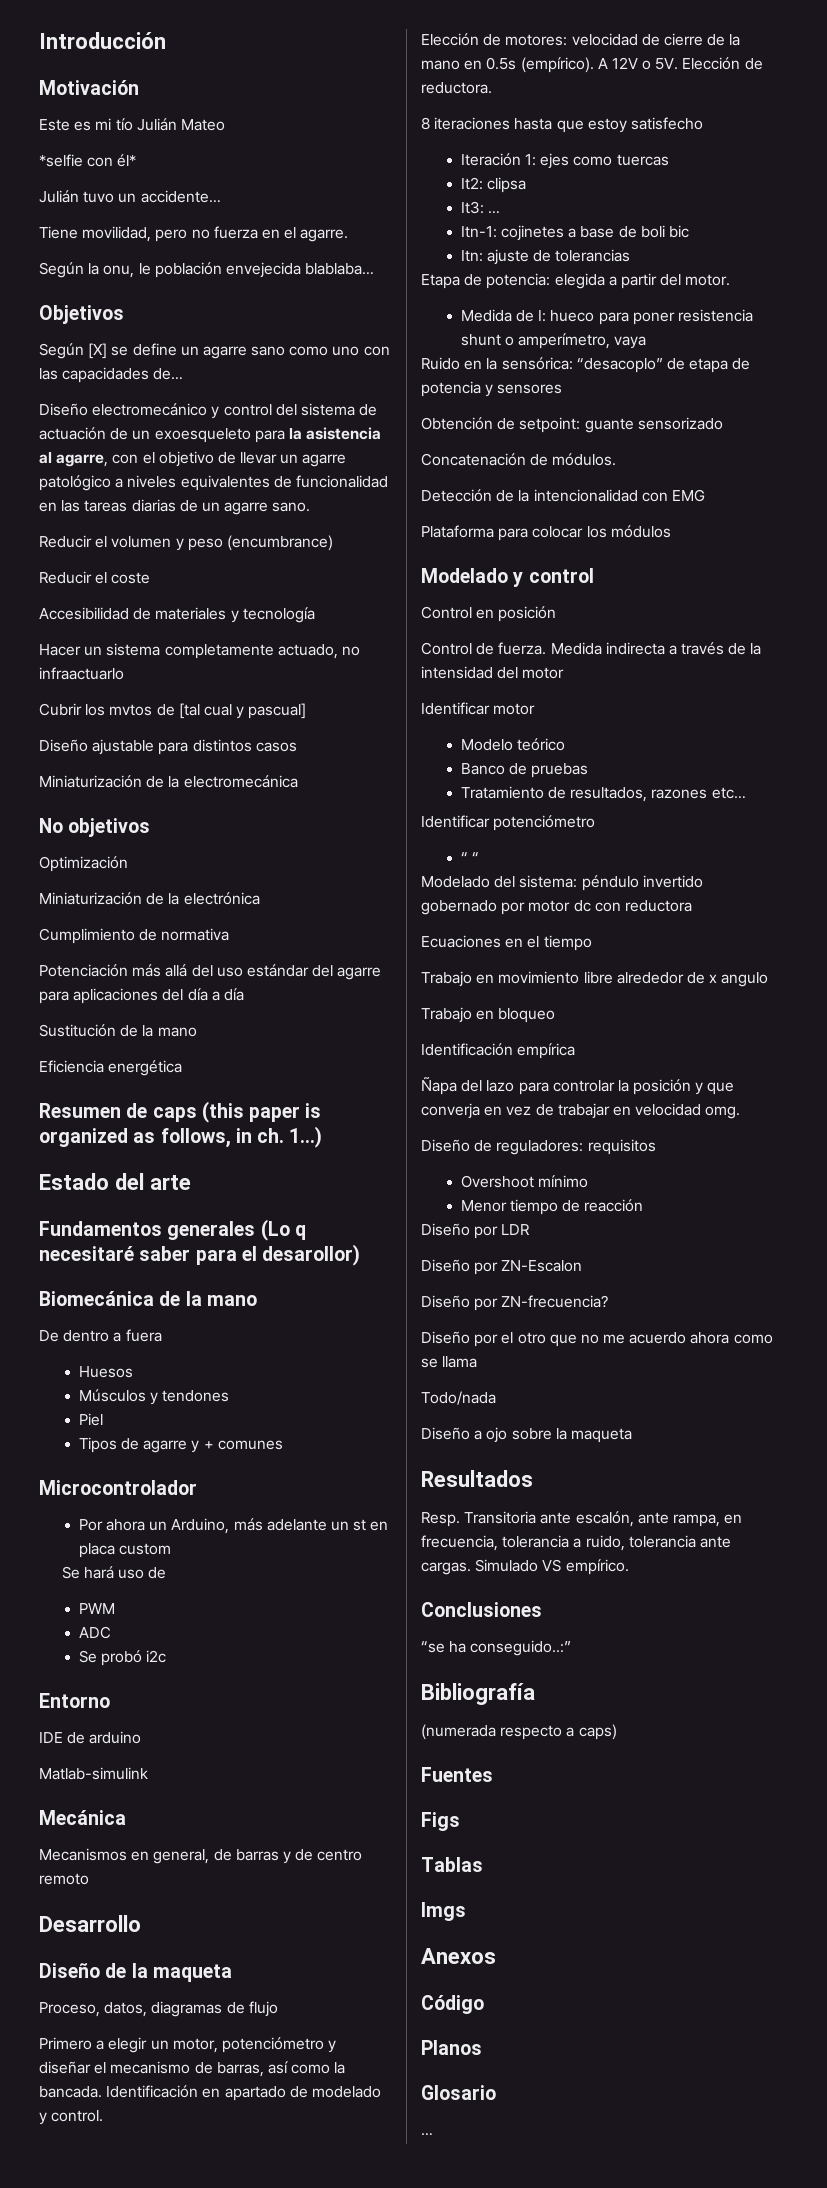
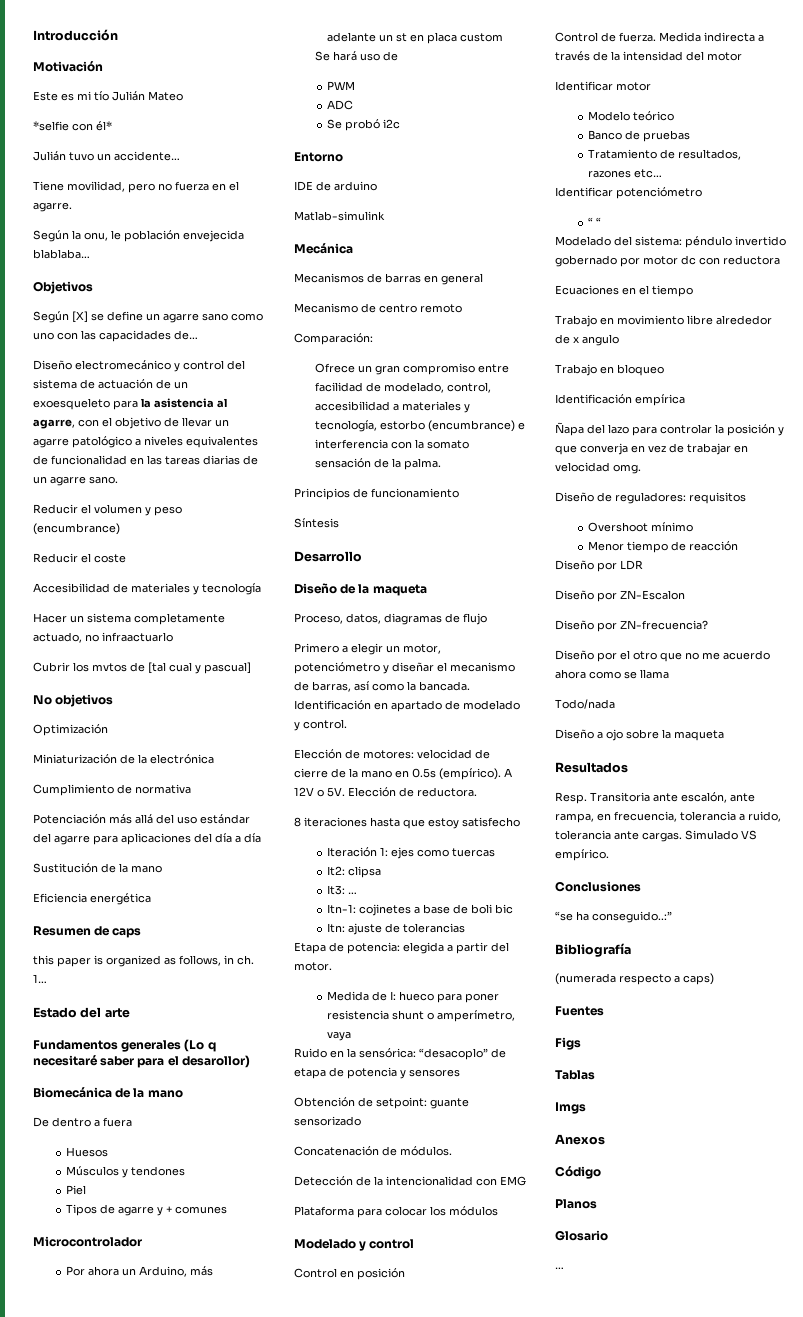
[39,739,297,755] [39,775,298,788] // Diseño ajustable para distintos casos // Miniaturización de la electromecánica -> (251, 668) none
[201,1101,244,1123] (this -> [33,955,54,965] // this
[289,1126,323,1148] 1…) -> [33,974,47,983] 1…
[131,1849,363,1864] [39,1873,89,1885] en general, de barras y de centro remoto -> [367,273,483,285] [294,303,462,313] [294,333,373,345] [315,363,510,375] [315,382,492,393] [315,401,471,413] [315,420,526,432] [315,439,470,449] [315,458,442,470] [294,488,459,500] [294,518,339,528] de barras en general // Mecanismo de centro remoto // Comparación: // Ofrece un gran compromiso entre facilidad de modelado, control, accesibilidad a materiales y tecnología, estorbo (encumbrance) e interferencia con la somato sensación de la palma. // Principios de funcionamiento // Síntesis

